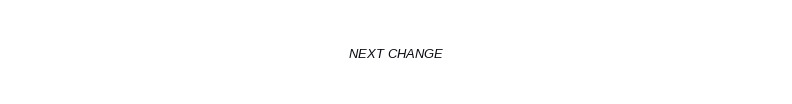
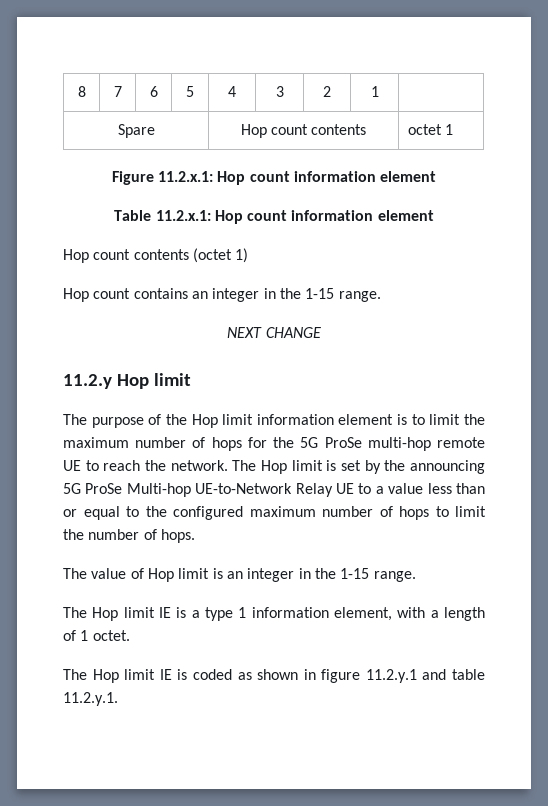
[349,49,443,58] NEXT CHANGE -> [77,86,86,97] [113,86,122,97] [149,86,158,97] [186,86,194,97] [228,86,236,97] [275,86,284,97] [323,86,331,97] [370,86,379,97] [117,124,155,138] [240,124,367,138] [407,124,454,135] [111,171,437,185] [114,210,434,224] [63,248,249,263] [63,288,381,302] [227,327,321,338] [63,373,191,389] [63,414,485,428] [63,437,486,451] [63,460,486,474] [63,483,485,497] [63,506,486,520] [63,529,195,543] [63,568,416,582] [63,607,485,621] [63,630,130,641] [63,669,485,683] [63,692,118,706] 8 | 7 | 6 | 5 | 4 | 3 | 2 | 1 | // Spare | Hop count contents | octet 1 // Figure 11.2.x.1: Hop count information element // Table 11.2.x.1: Hop count information element // Hop count contents (octet 1) // Hop count contains an integer in the 1-15 range. // NEXT CHANGE // 11.2.y Hop limit // The purpose of the Hop limit information element is to limit the maximum number of hops for the 5G ProSe multi-hop remote UE to reach the network. The Hop limit is set by the announcing 5G ProSe Multi-hop UE-to-Network Relay UE to a value less than or equal to the configured maximum number of hops to limit the number of hops. // The value of Hop limit is an integer in the 1-15 range. // The Hop limit IE is a type 1 information element, with a length of 1 octet. // The Hop limit IE is coded as shown in figure 11.2.y.1 and table 11.2.y.1.

